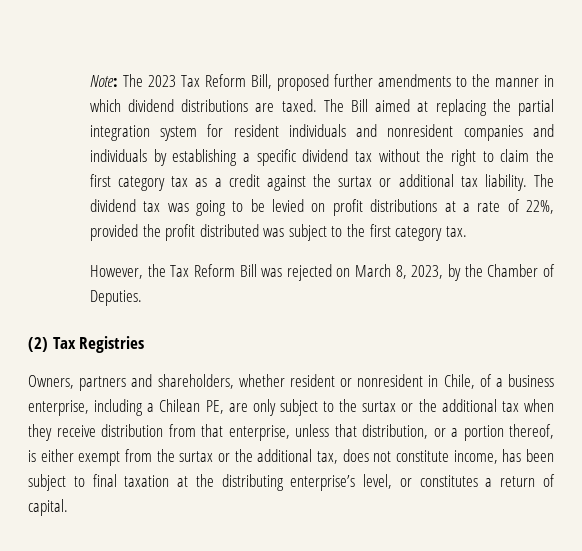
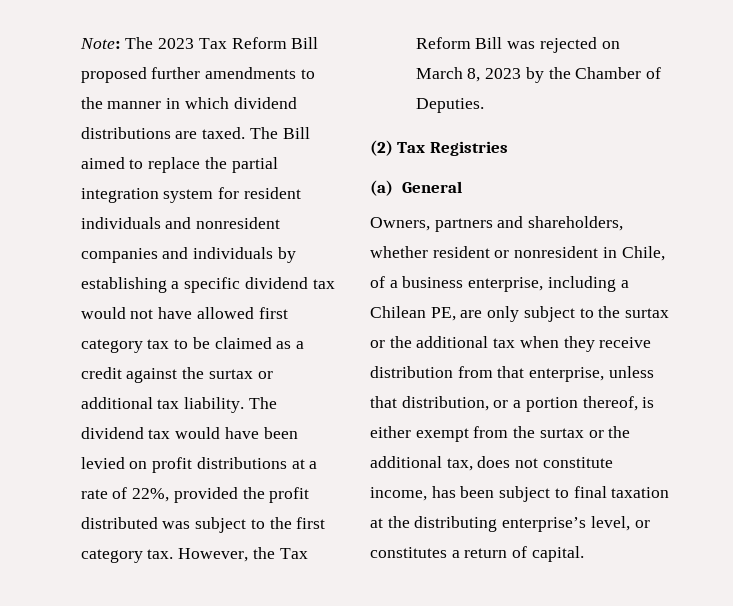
[250,74,272,89] Bill, -> [291,37,319,49] Bill
[417,99,487,116] at replacing -> [129,157,201,173] to replace
[378,149,554,166] [89,174,189,191] without the right to claim the first category tax -> [80,307,288,319] [80,337,272,353] would not have allowed first category tax to be claimed
[167,199,265,216] was going to be -> [175,427,298,439] would have been
(467, 231) // -> (174, 554) none
[411,265,444,279] 2023, -> [485,68,522,79] 2023
(145, 344) none -> [370,180,462,196] // (a) General

